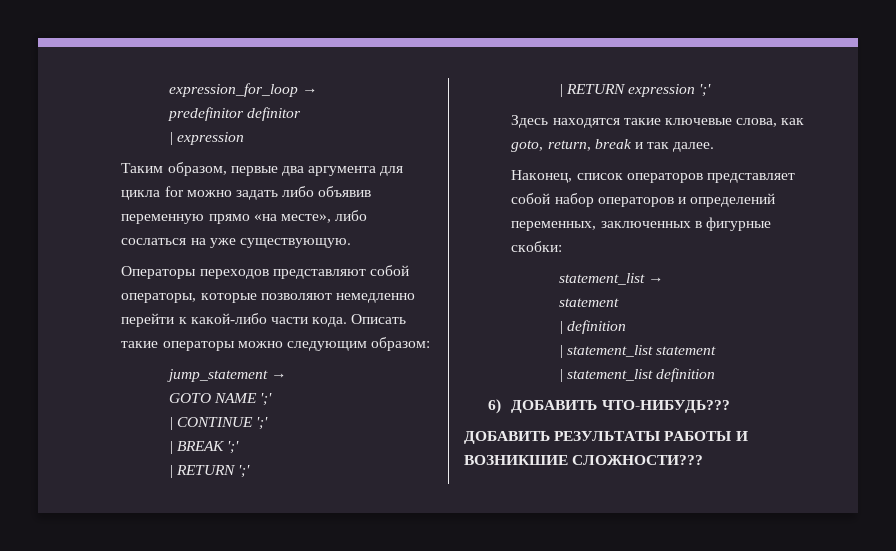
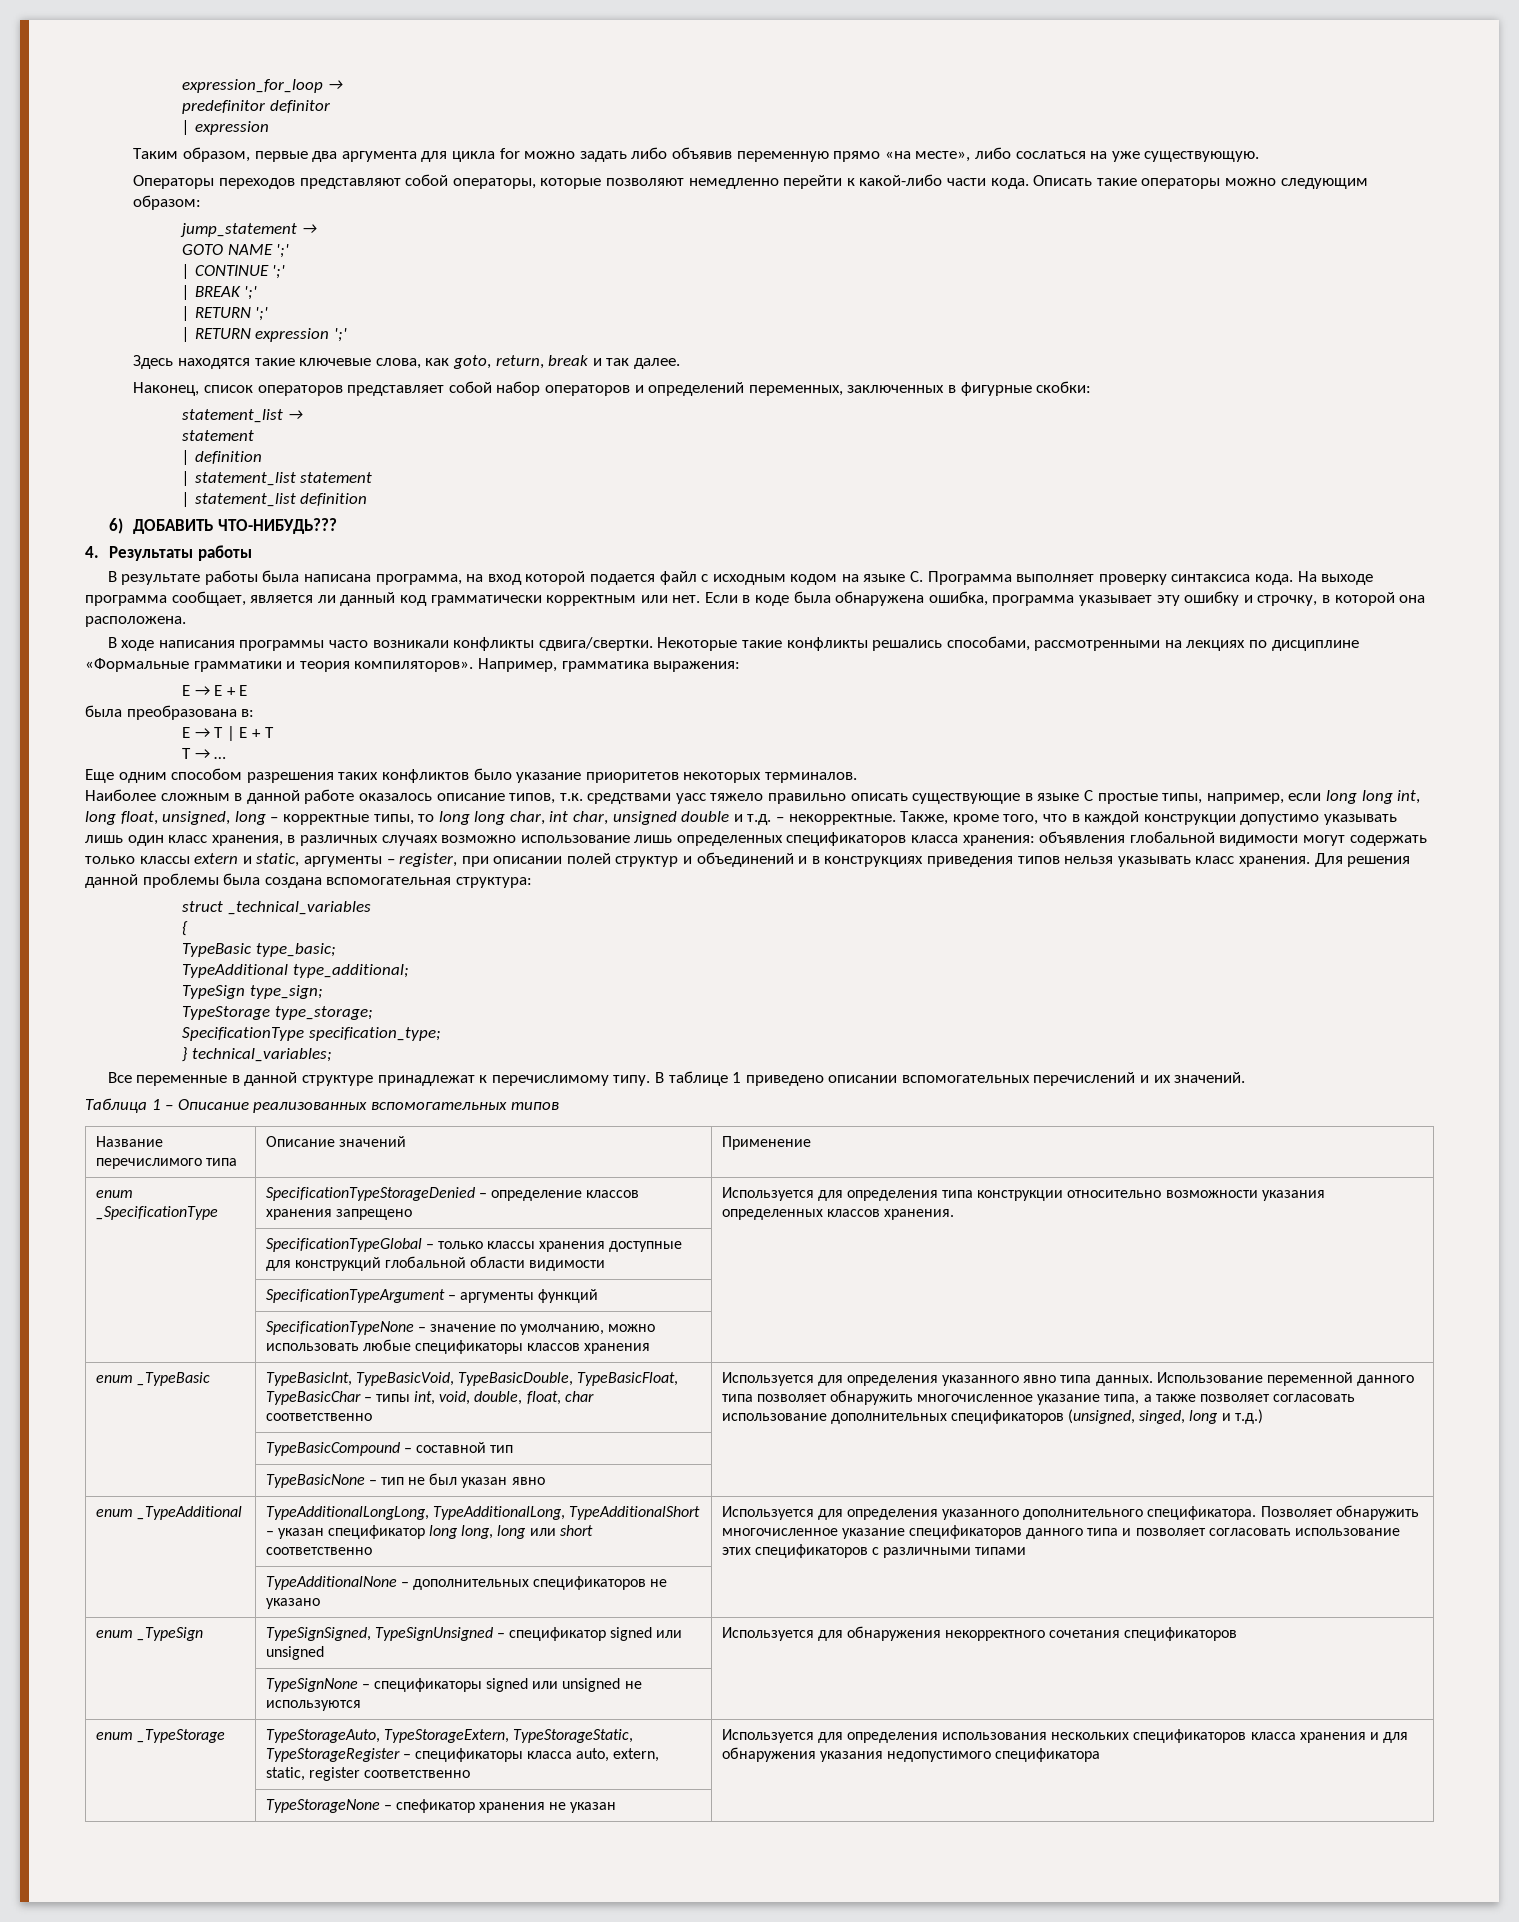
[464,431,748,444] [464,455,704,465] ДОБАВИТЬ РЕЗУЛЬТАТЫ РАБОТЫ И ВОЗНИКШИЕ СЛОЖНОСТИ??? -> [85,545,252,561] [107,570,1374,585] [85,591,1426,606] [85,616,186,627] [107,636,1359,651] [85,658,741,672] [181,685,248,696] [85,705,255,720] [181,726,274,741] [181,748,227,759] [85,768,857,783] [85,789,1421,804] [85,811,1397,825] [85,831,1427,846] [85,852,1411,867] [85,873,532,888] [181,901,371,915] [181,921,188,936] [181,943,336,957] [181,964,409,978] [181,985,323,999] [181,1006,373,1020] [181,1027,441,1041] [181,1047,332,1062] [107,1071,1246,1086] [85,1098,559,1113] [95,1136,163,1147] [95,1158,237,1169] [265,1136,406,1147] [721,1136,811,1150] [95,1190,133,1198] [95,1206,218,1220] [265,1187,640,1201] [265,1209,412,1220] [721,1187,1325,1201] [721,1209,954,1220] [265,1238,683,1252] [265,1256,606,1271] [265,1289,599,1303] [265,1321,656,1335] [265,1339,651,1354] [95,1372,210,1386] [265,1372,679,1386] [265,1391,594,1405] [265,1413,372,1421] [721,1372,1415,1386] [721,1390,1356,1405] [721,1409,1263,1424] [265,1442,514,1456] [265,1473,545,1488] [95,1506,242,1520] [265,1506,700,1520] [265,1525,593,1539] [265,1547,372,1555] [721,1505,1419,1520] [721,1525,1400,1539] [721,1544,1027,1558] [265,1576,668,1590] [265,1598,320,1609] [95,1627,203,1641] [265,1627,683,1641] [265,1646,324,1660] [721,1626,1238,1641] [265,1678,642,1692] [265,1700,361,1711] [95,1729,225,1743] [265,1729,633,1743] [265,1748,660,1762] [265,1767,470,1781] [721,1729,1409,1743] [721,1747,1101,1762] [265,1799,617,1813] 4. Результаты работы // В результате работы была написана программа, на вход которой подается файл с исходным кодом на языке C. Программа выполняет проверку синтаксиса кода. На выходе программа сообщает, является ли данный код грамматически корректным или нет. Если в коде была обнаружена ошибка, программа указывает эту ошибку и строчку, в которой она расположена. // В ходе написания программы часто возникали конфликты сдвига/свертки. Некоторые такие конфликты решались способами, рассмотренными на лекциях по дисциплине «Формальные грамматики и теория компиляторов». Например, грамматика выражения: // E → E + E // была преобразована в: // E → T | E + T // T → … // Еще одним способом разрешения таких конфликтов было указание приоритетов некоторых терминалов. // Наиболее сложным в данной работе оказалось описание типов, т.к. средствами yacc тяжело правильно описать существующие в языке C простые типы, например, если long long int, long float, unsigned, long – корректные типы, то long long char, int char, unsigned double и т.д. – некорректные. Также, кроме того, что в каждой конструкции допустимо указывать лишь один класс хранения, в различных случаях возможно использование лишь определенных спецификаторов класса хранения: объявления глобальной видимости могут содержать только классы extern и static, аргументы – register, при описании полей структур и объединений и в конструкциях приведения типов нельзя указывать класс хранения. Для решения данной проблемы была создана вспомогательная структура: // struct _technical_variables // { // TypeBasic type_basic; // TypeAdditional type_additional; // TypeSign type_sign; // TypeStorage type_storage; // SpecificationType specification_type; // } technical_variables; // Все переменные в данной структуре принадлежат к перечислимому типу. В таблице 1 приведено описании вспомогательных перечислений и их значений. // Таблица 1 – Описание реализованных вспомогательных типов // Название перечислимого типа | Описание значений | Применение // enum _SpecificationType | SpecificationTypeStorageDenied – определение классов хранения запрещено | Используется для определения типа конструкции относительно возможности указания определенных классов хранения. // | SpecificationTypeGlobal – только классы хранения доступные для конструкций глобальной области видимости | // | SpecificationTypeArgument – аргументы функций | // | SpecificationTypeNone – значение по умолчанию, можно использовать любые спецификаторы классов хранения | // enum _TypeBasic | TypeBasicInt, TypeBasicVoid, TypeBasicDouble, TypeBasicFloat, TypeBasicChar – типы int, void, double, float, char соответственно | Используется для определения указанного явно типа данных. Использование переменной данного типа позволяет обнаружить многочисленное указание типа, а также позволяет согласовать использование дополнительных спецификаторов (unsigned, singed, long и т.д.) // | TypeBasicCompound – составной тип | // | TypeBasicNone – тип не был указан явно | // enum _TypeAdditional | TypeAdditionalLongLong, TypeAdditionalLong, TypeAdditionalShort – указан спецификатор long long, long или short соответственно | Используется для определения указанного дополнительного спецификатора. Позволяет обнаружить многочисленное указание спецификаторов данного типа и позволяет согласовать использование этих спецификаторов с различными типами // | TypeAdditionalNone – дополнительных спецификаторов не указано | // enum _TypeSign | TypeSignSigned, TypeSignUnsigned – спецификатор signed или unsigned | Используется для обнаружения некорректного сочетания спецификаторов // | TypeSignNone – спецификаторы signed или unsigned не используются | // enum _TypeStorage | TypeStorageAuto, TypeStorageExtern, TypeStorageStatic, TypeStorageRegister – спецификаторы класса auto, extern, static, register соответственно | Используется для определения использования нескольких спецификаторов класса хранения и для обнаружения указания недопустимого спецификатора // | TypeStorageNone – спефикатор хранения не указан |

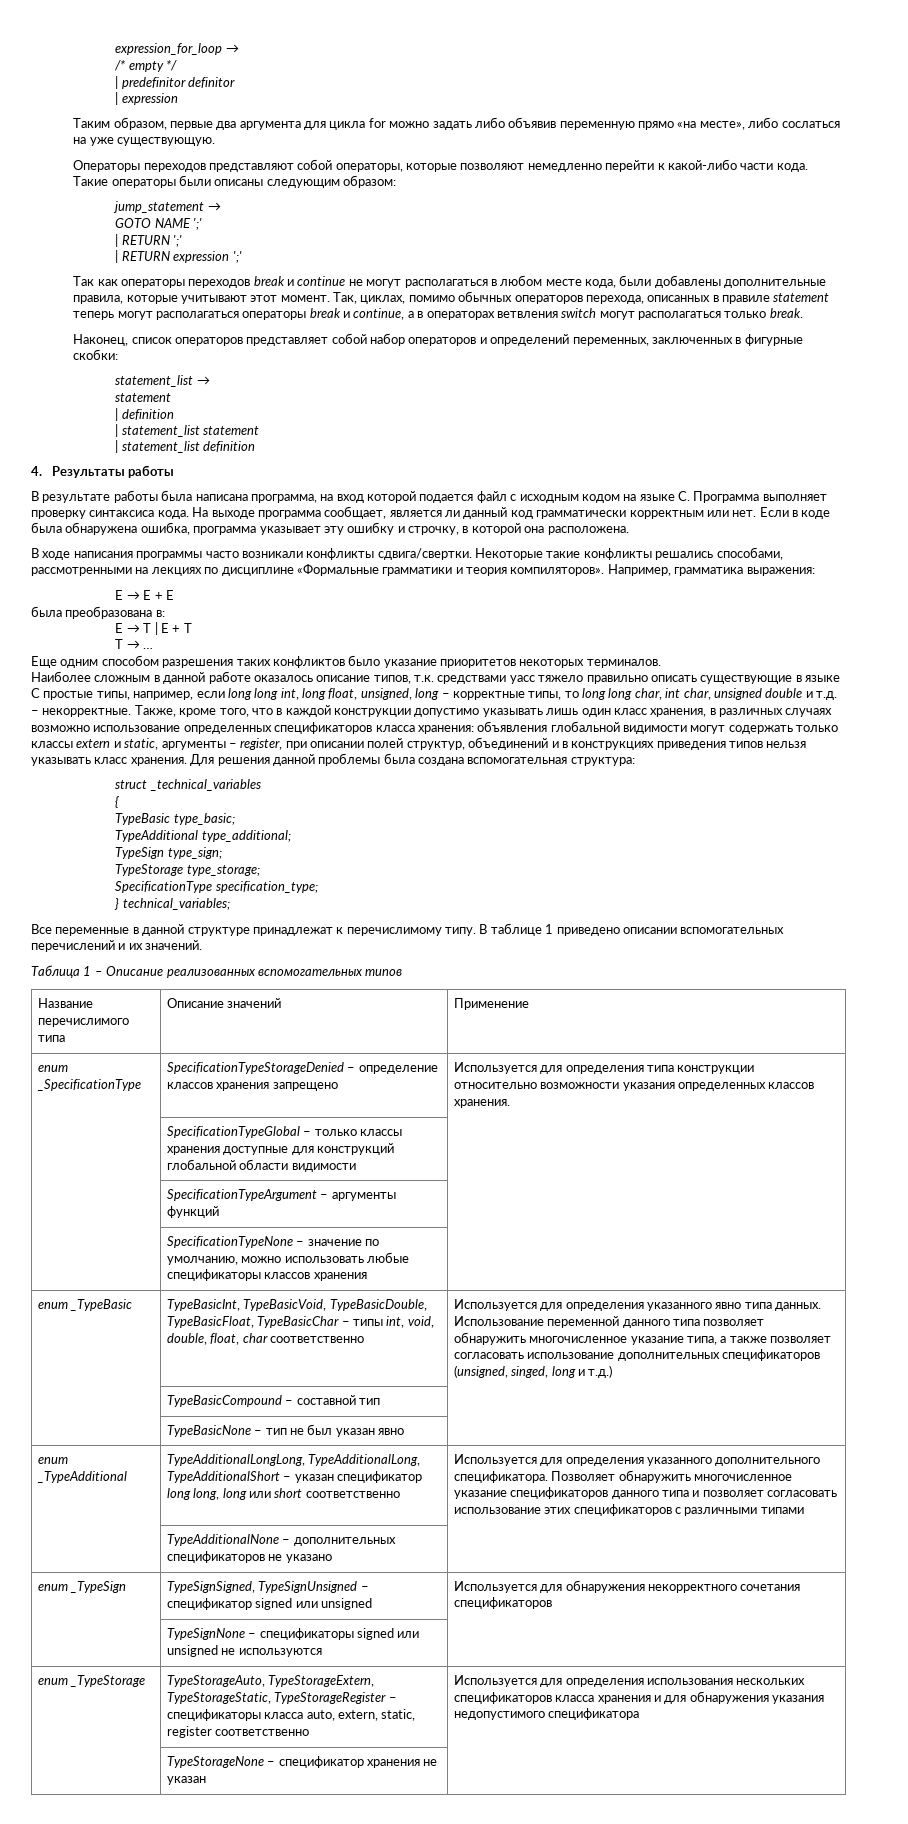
(343, 85) none -> [114,60,178,72] [115,76,119,89] /* empty */ // |
[1033,175,1276,189] Описать такие операторы можно -> [73,175,264,188] Такие операторы были описаны
[181,264,286,279] [181,285,258,300] // | CONTINUE ';' // | BREAK ';' -> (203, 224) none
[133,355,680,369] Здесь находятся такие ключевые слова, как goto, return, break и так далее. -> [73,275,827,288] [73,291,830,304] [73,308,803,320] Так как операторы переходов break и continue не могут располагаться в любом месте кода, были добавлены дополнительные правила, которые учитывают этот момент. Так, циклах, помимо обычных операторов перехода, описанных в правиле statement теперь могут располагаться операторы break и continue, а в операторах ветвления switch могут располагаться только break.
[109,518,338,534] // 6) ДОБАВИТЬ ЧТО-НИБУДЬ??? -> (256, 446) none
[634,835,673,843] лишь -> (181, 728) none
[615,856,693,867] структур и -> [406,741,465,750] структур,
[395,1799,475,1813] спефикатор -> [278,1756,364,1768] спецификатор

